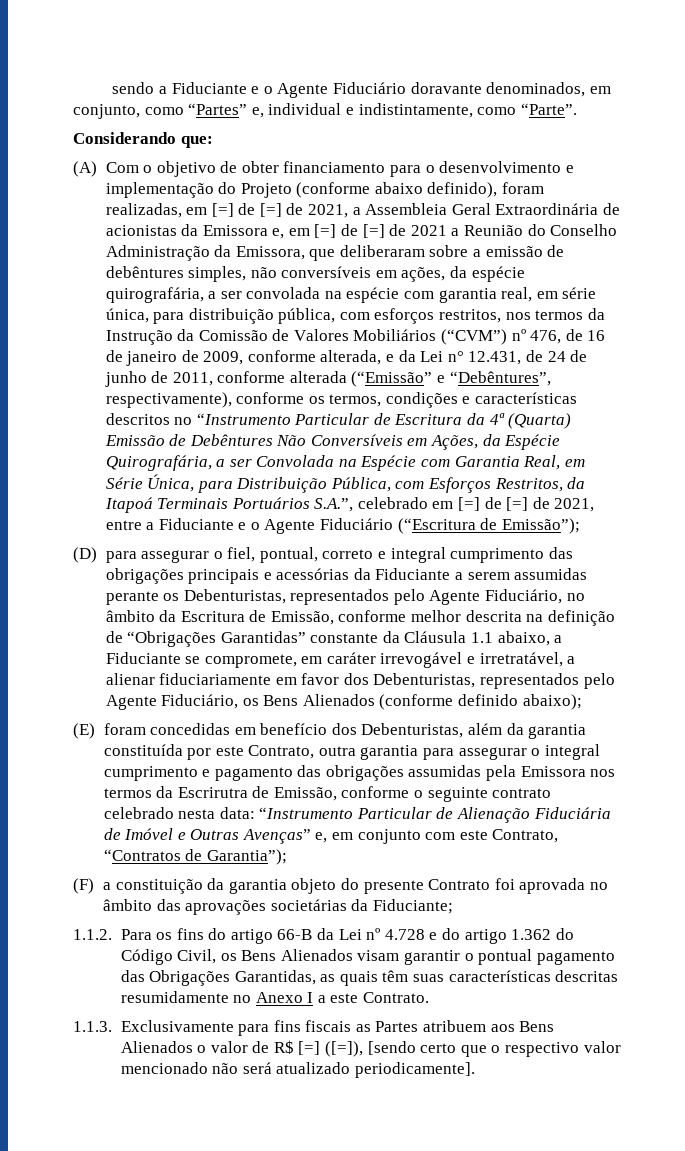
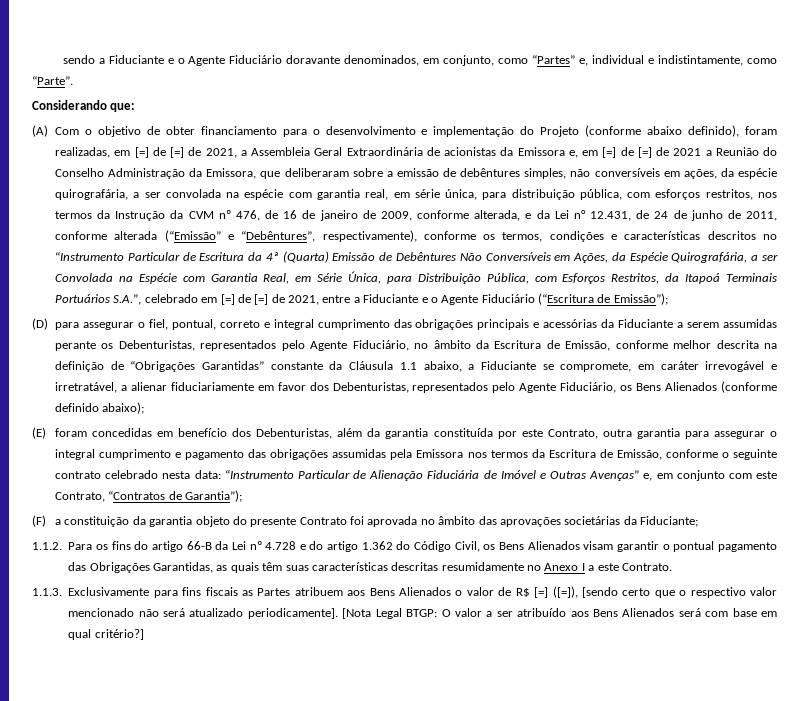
[198,329,508,345] Comissão de Valores Mobiliários (“CVM”) -> [188,211,214,219] CVM
[177,787,248,798] Escrirutra -> [548,449,596,458] Escritura
(475, 1070) none -> [342,608,777,619] [68,629,144,640] [Nota Legal BTGP: O valor a ser atribuído aos Bens Alienados será com base em qual critério?]

